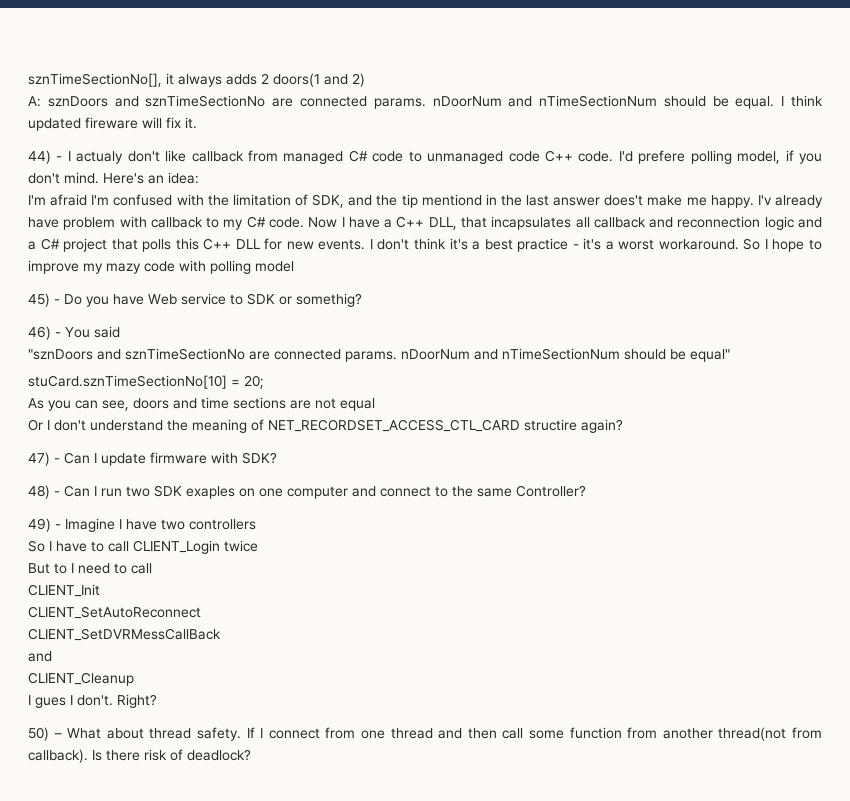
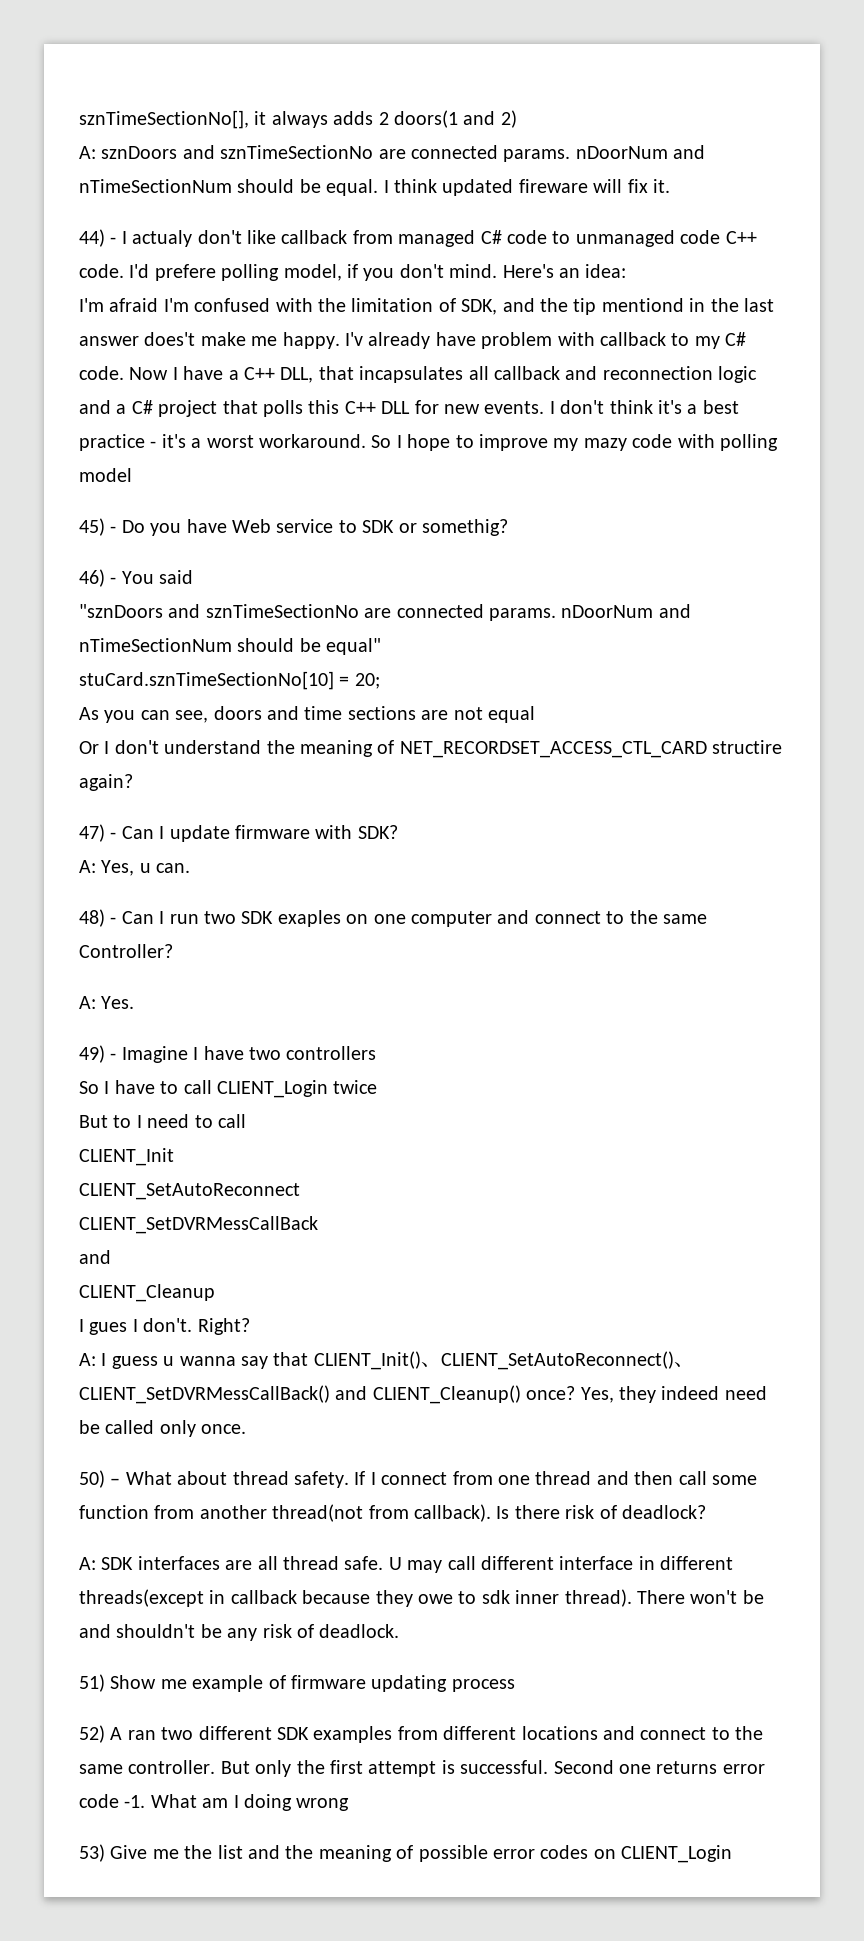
(277, 458) none -> [79,860,191,876] // A: Yes, u can.
(586, 491) none -> [79,996,135,1009] // A: Yes.
(157, 701) none -> [79,1351,694,1370] [79,1385,767,1404] [79,1420,247,1437] // A: I guess u wanna say that CLIENT_Init()、CLIENT_SetAutoReconnect()、CLIENT_SetDVRMessCallBack() and CLIENT_Cleanup() once? Yes, they indeed need be called only once.
(251, 755) none -> [79,1556,734,1573] [79,1589,764,1607] [79,1624,400,1641] [79,1674,515,1692] [79,1725,764,1743] [79,1760,765,1777] [79,1794,350,1811] [79,1844,733,1863] // A: SDK interfaces are all thread safe. U may call different interface in different threads(except in callback because they owe to sdk inner thread). There won't be and shouldn't be any risk of deadlock. // 51) Show me example of firmware updating process // 52) A ran two different SDK examples from different locations and connect to the same controller. But only the first attempt is successful. Second one returns error code -1. What am I doing wrong // 53) Give me the list and the meaning of possible error codes on CLIENT_Login

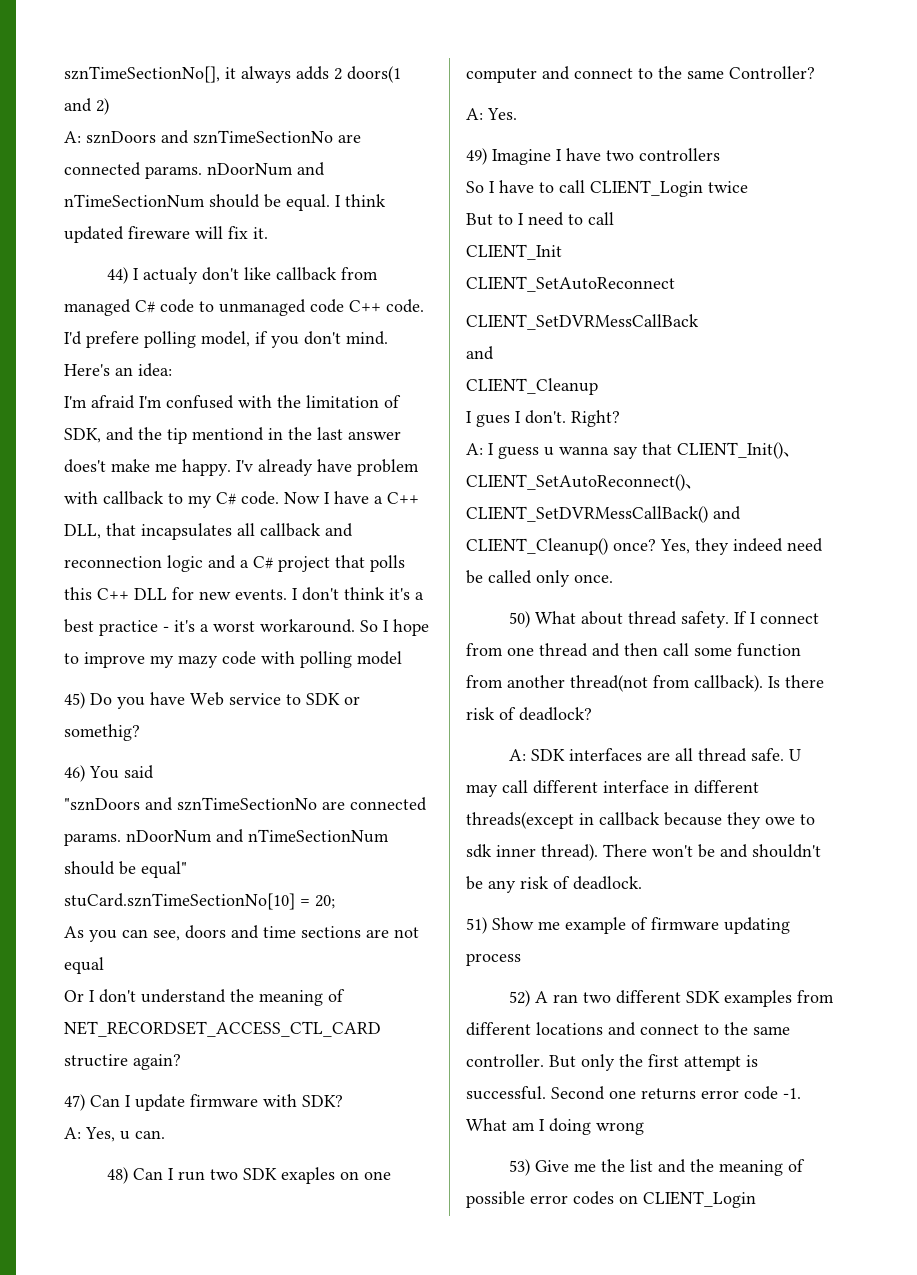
[110,237,117,244] - -> (129, 275) none
[110,526,117,533] - -> (85, 700) none
[110,577,117,584] - -> (85, 773) none
[110,832,117,839] - -> (85, 1102) none
[110,917,117,924] - -> (129, 1175) none
[110,1053,117,1060] - -> (487, 156) none
[110,1478,121,1485] – -> (531, 619) none

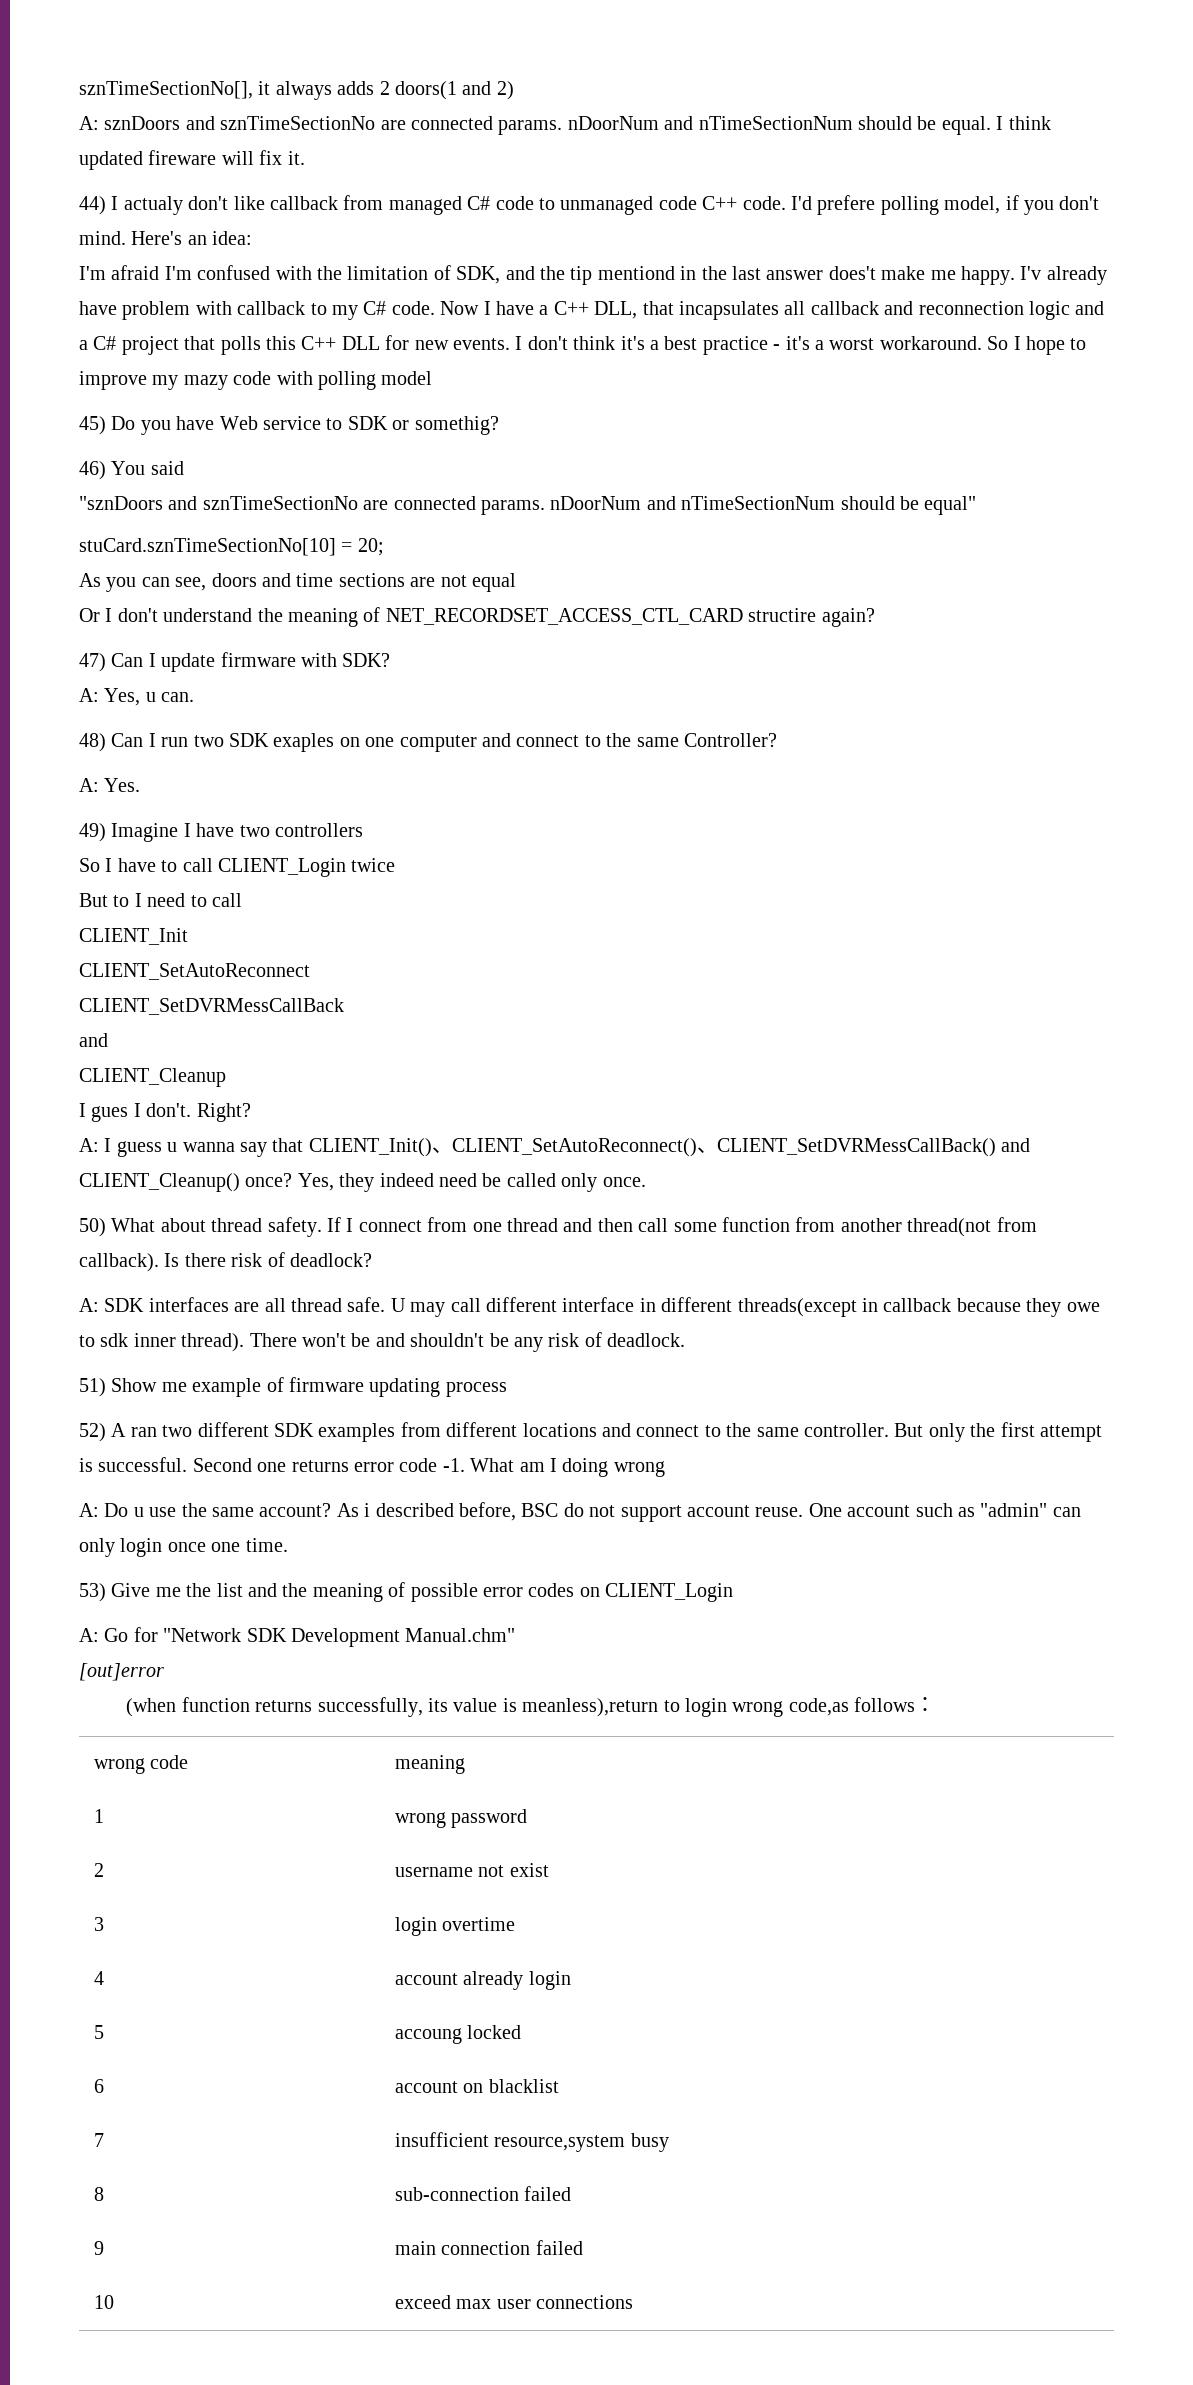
(644, 1128) none -> [79,1502,1081,1522] [79,1538,288,1557] // A: Do u use the same account? As i described before, BSC do not support account reuse. One account such as "admin" can only login once one time.
(756, 1199) none -> [79,1627,516,1647] [79,1663,164,1681] [126,1697,936,1717] [93,1755,189,1774] [394,1755,465,1774] [93,1809,104,1823] [394,1809,528,1828] [93,1863,104,1877] [394,1863,549,1877] [93,1917,104,1931] [394,1917,516,1936] [93,1971,104,1985] [394,1971,571,1990] [93,2025,104,2039] [394,2025,522,2044] [93,2079,104,2093] [394,2079,559,2093] [93,2133,104,2147] [394,2132,669,2152] [93,2187,104,2201] [394,2186,572,2201] [93,2241,104,2255] [394,2240,583,2255] [93,2295,114,2309] [394,2295,634,2309] // A: Go for "Network SDK Development Manual.chm" // [out]error // (when function returns successfully, its value is meanless),return to login wrong code,as follows： // wrong code | meaning // 1 | wrong password // 2 | username not exist // 3 | login overtime // 4 | account already login // 5 | accoung locked // 6 | account on blacklist // 7 | insufficient resource,system busy // 8 | sub-connection failed // 9 | main connection failed // 10 | exceed max user connections

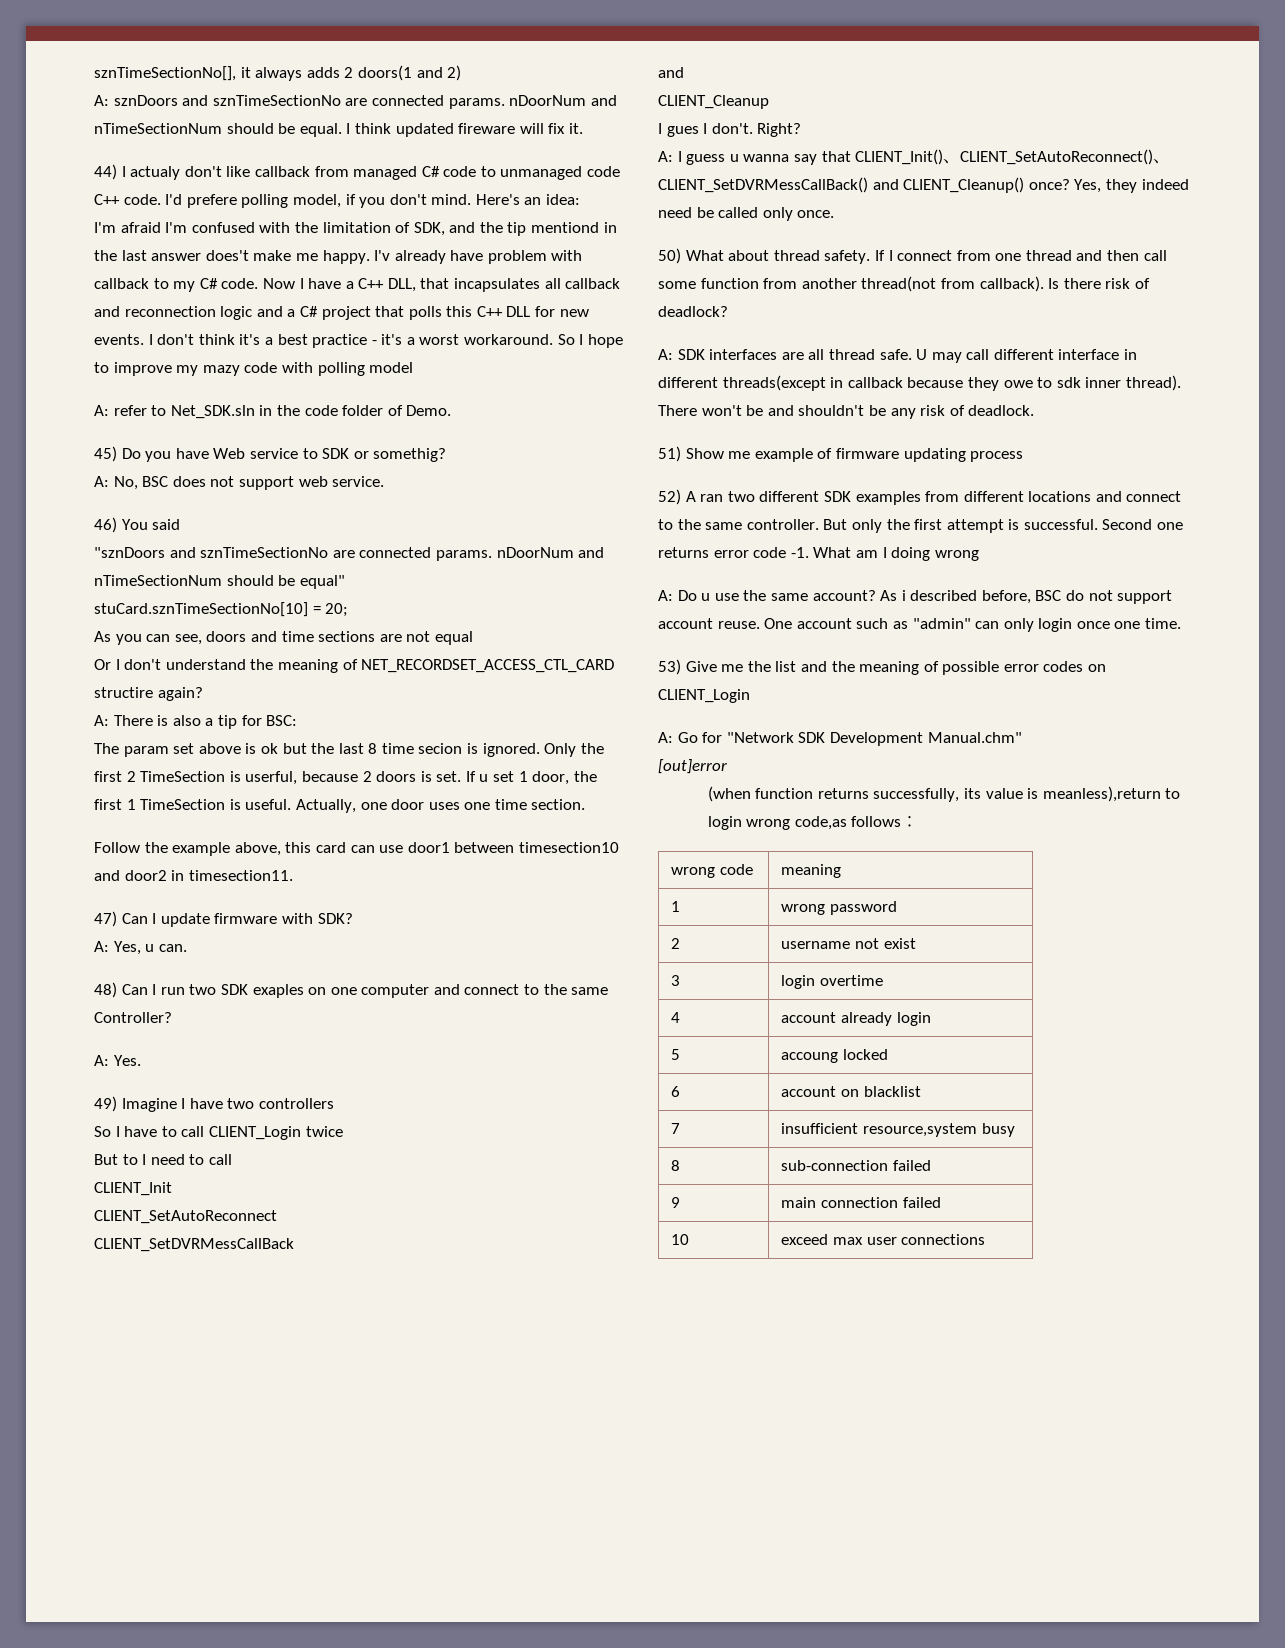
(433, 378) none -> [94,405,452,419] // A: refer to Net_SDK.sln in the code folder of Demo.
(499, 425) none -> [94,476,385,490] // A: No, BSC does not support web service.
(875, 617) none -> [94,715,298,729] [94,743,604,757] [94,771,597,785] [94,799,586,813] [94,842,619,856] [94,870,293,881] // A: There is also a tip for BSC: // The param set above is ok but the last 8 time secion is ignored. Only the first 2 TimeSection is userful, because 2 doors is set. If u set 1 door, the first 1 TimeSection is useful. Actually, one door uses one time section. // Follow the example above, this card can use door1 between timesection10 and door2 in timesection11.

